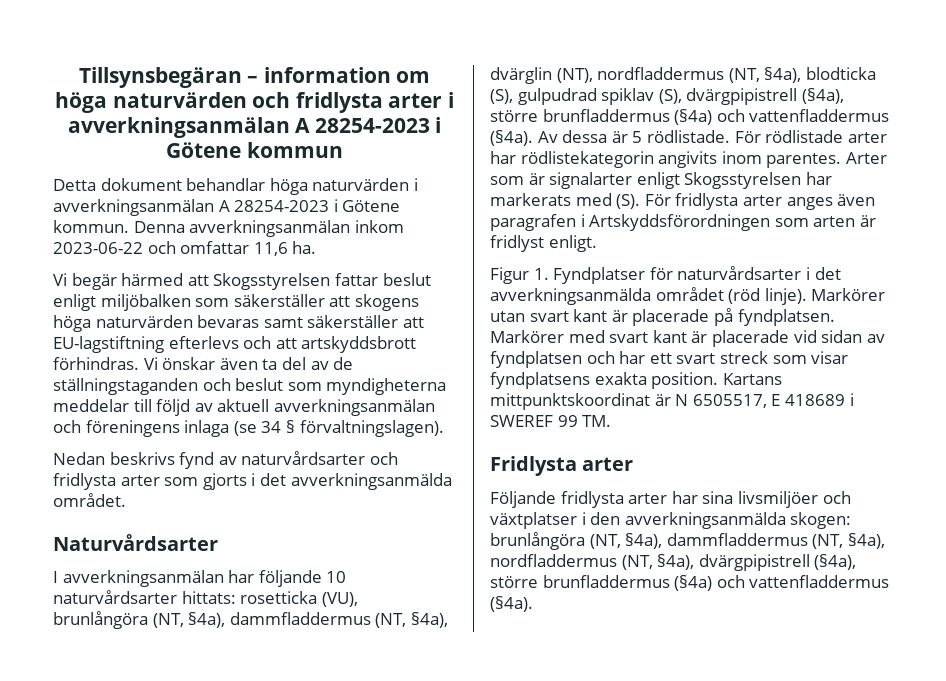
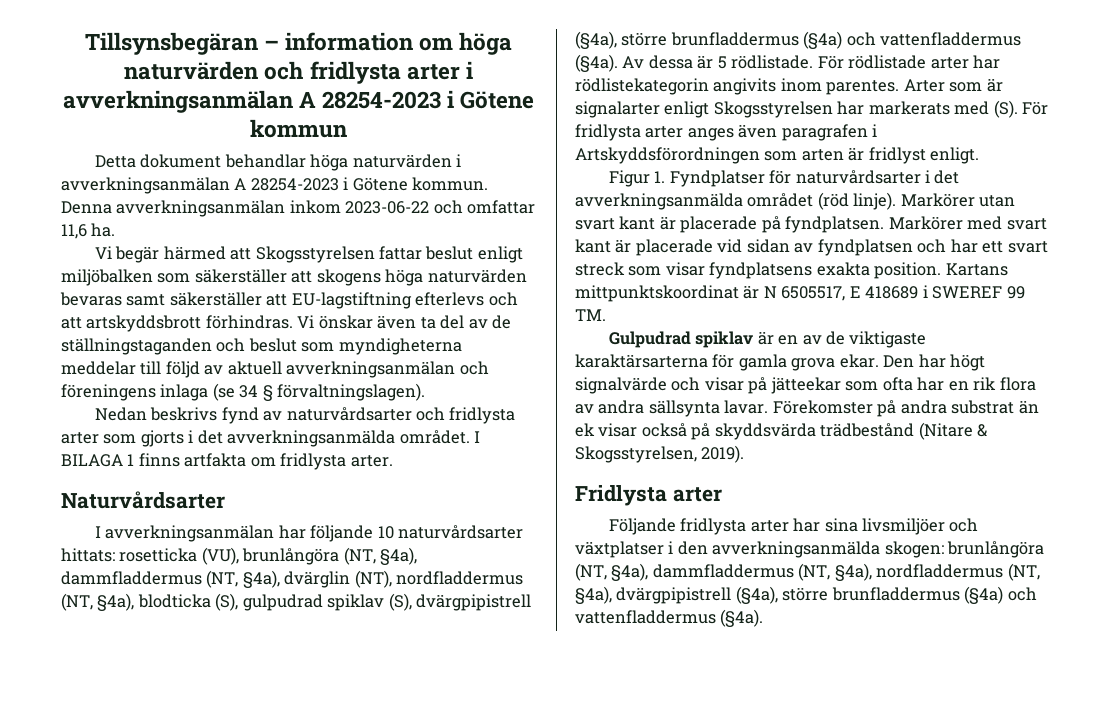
(126, 500) none -> [474,431,481,443] [61,453,393,470] I BILAGA 1 finns artfakta om fridlysta arter.
(612, 421) none -> [608,331,927,348] [575,354,986,371] [575,377,1036,394] [575,400,1039,417] [575,422,988,440] [575,445,745,463] // Gulpudrad spiklav är en av de viktigaste karaktärsarterna för gamla grova ekar. Den har högt signalvärde och visar på jätteekar som ofta har en rik flora av andra sällsynta lavar. Förekomster på andra substrat än ek visar också på skyddsvärda trädbestånd (Nitare & Skogsstyrelsen, 2019).

